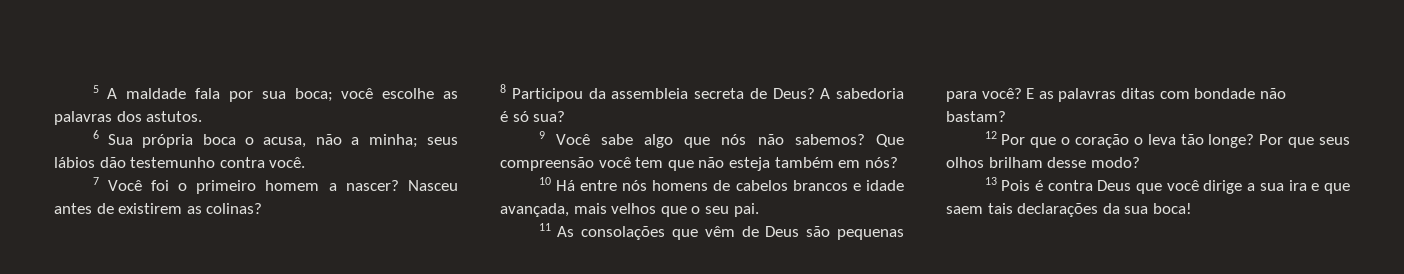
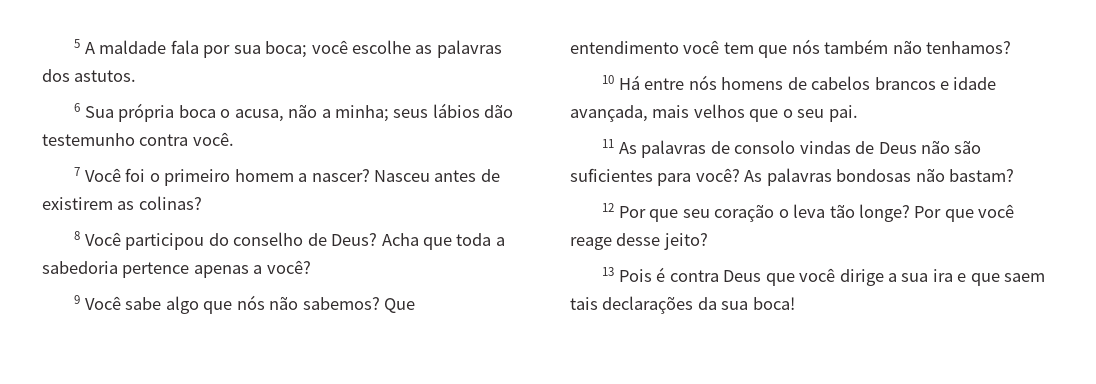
[511,88,904,102] [500,111,566,122] Participou da assembleia secreta de Deus? A sabedoria é só sua? -> [84,232,505,250] [42,260,311,278] Você participou do conselho de Deus? Acha que toda a sabedoria pertence apenas a você?
[500,157,594,171] compreensão -> [570,41,679,54] entendimento
[698,157,898,171] não esteja também em nós? -> [791,39,1012,54] nós também não tenhamos?
[581,226,904,240] [946,88,1256,102] consolações que vêm de Deus são pequenas para você? E as palavras ditas com bondade -> [641,140,982,158] [570,168,912,186] palavras de consolo vindas de Deus não são suficientes para você? As palavras bondosas
[1061,137,1071,145] o -> [682,209,710,218] seu
[1319,137,1350,145] [946,157,1140,168] seus olhos brilham desse modo? -> [978,204,1015,218] [570,233,708,250] você reage desse jeito?

